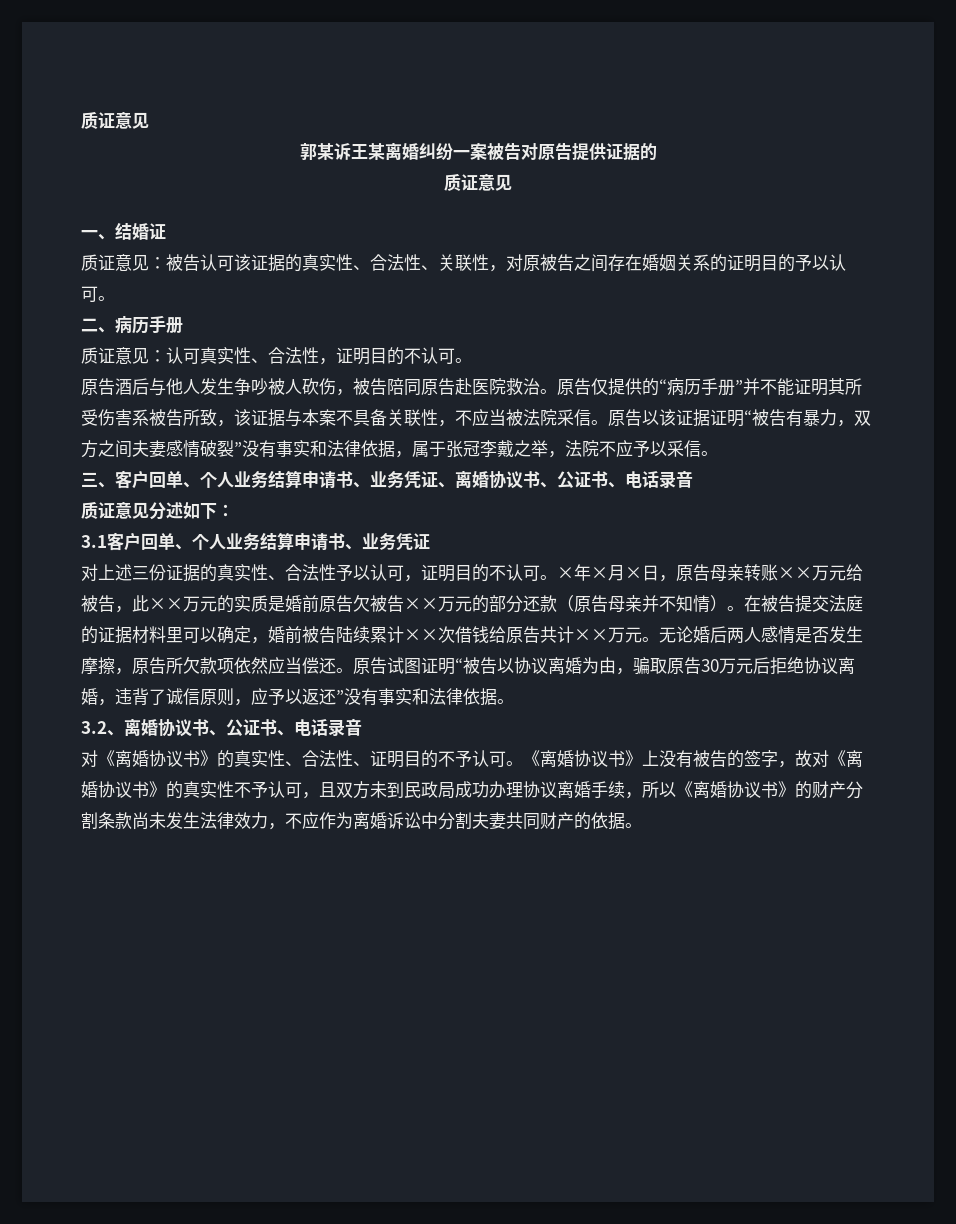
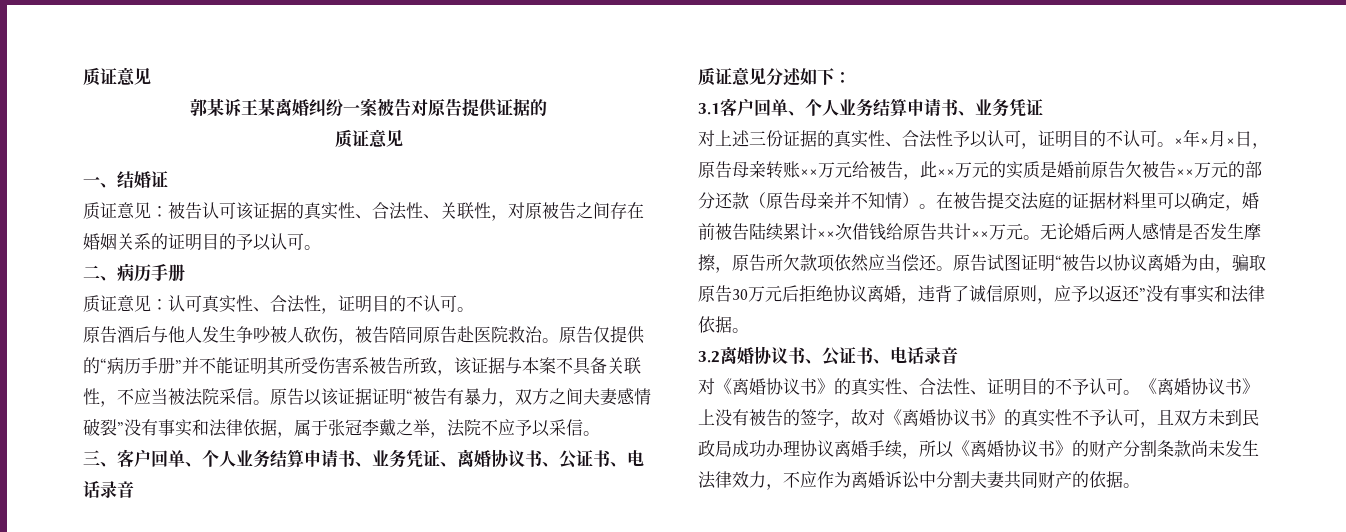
[107,730,124,736] 、 -> (720, 357) none

